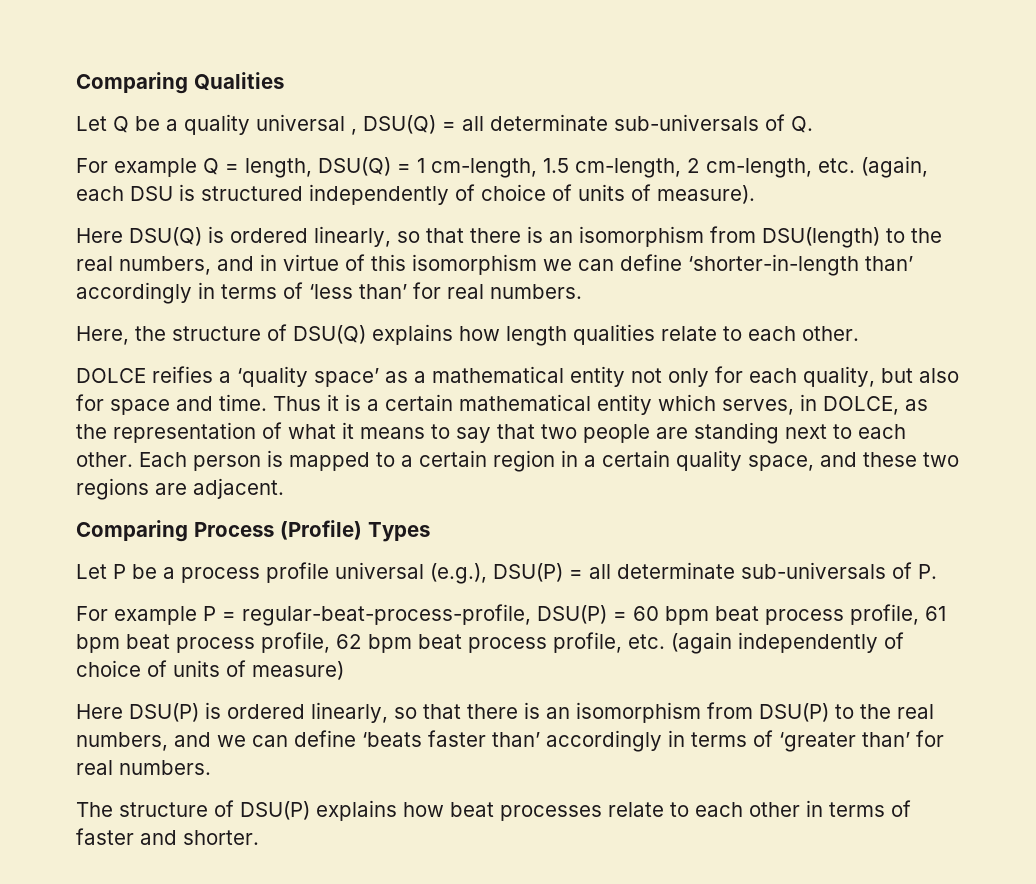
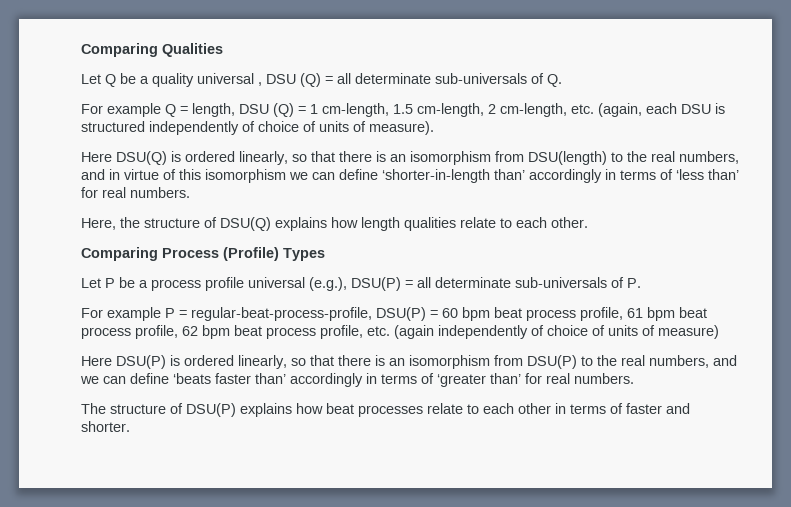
[363,115,436,134] DSU(Q) -> [266,73,321,87] DSU (Q)
[318,157,391,176] DSU(Q) -> [239,103,294,117] DSU (Q)
[76,366,959,387] [76,394,928,415] [76,422,906,444] [76,450,959,472] [76,478,284,500] // DOLCE reifies a ‘quality space’ as a mathematical entity not only for each quality, but also for space and time. Thus it is a certain mathematical entity which serves, in DOLCE, as the representation of what it means to say that two people are standing next to each other. Each person is mapped to a certain region in a certain quality space, and these two regions are adjacent. -> (588, 222) none

